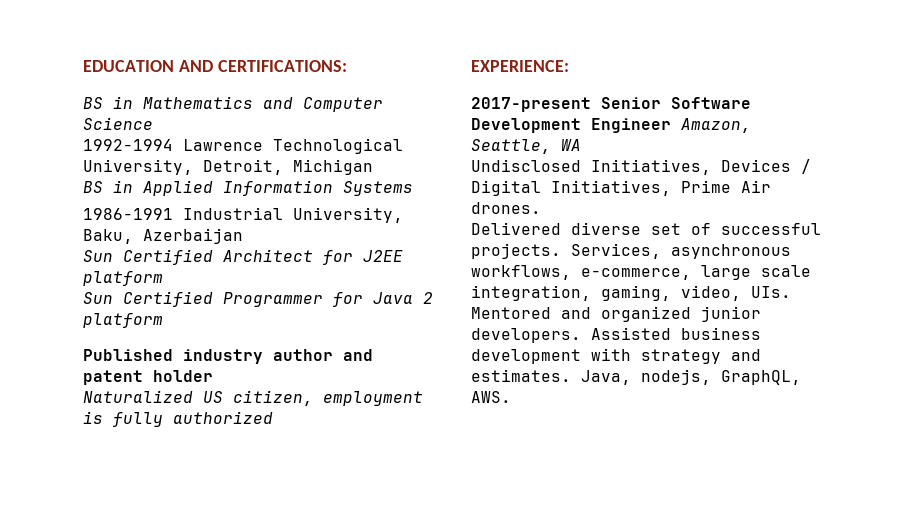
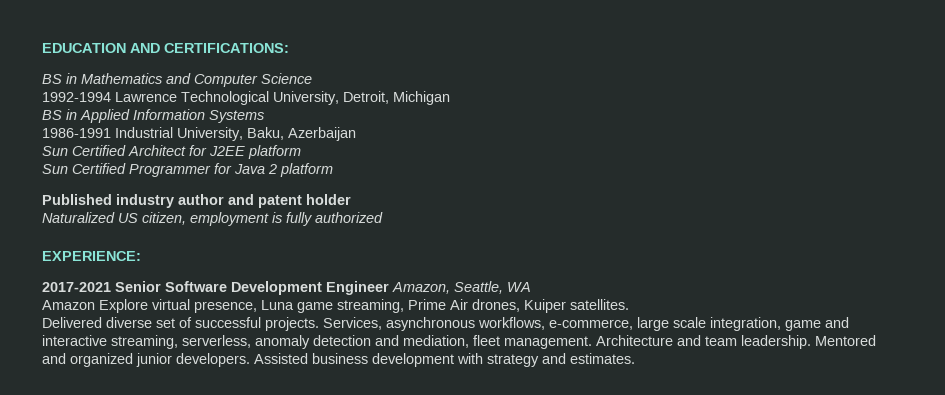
[471,97,591,112] 2017-present -> [42,282,111,292] 2017-2021
[471,159,811,175] [471,180,771,196] [471,202,541,214] Undisclosed Initiatives, Devices / Digital Initiatives, Prime Air drones. -> [42,299,629,313] Amazon Explore virtual presence, Luna game streaming, Prime Air drones, Kuiper satellites.
[601,285,791,301] gaming, video, UIs. -> [785,317,849,331] [42,335,811,349] game and interactive streaming, serverless, anomaly detection and mediation, fleet management. Architecture and team leadership.
[581,369,801,385] [471,391,511,403] Java, nodejs, GraphQL, AWS. -> (635, 358) none

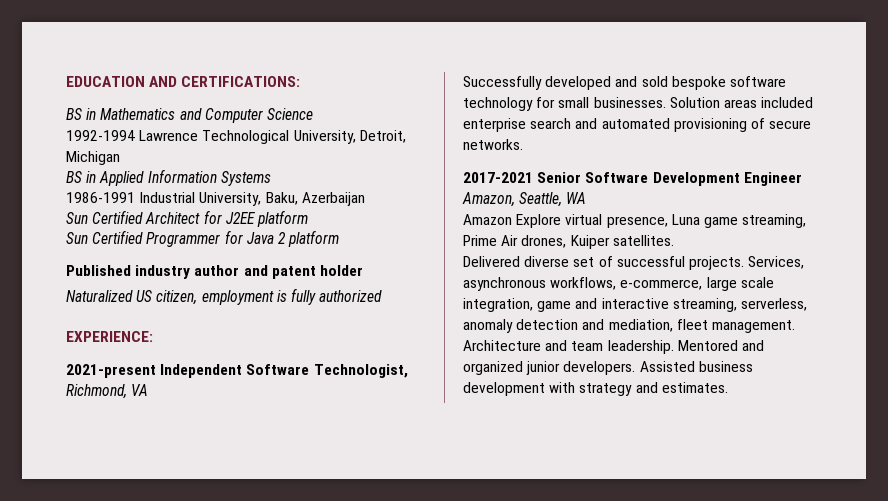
(141, 256) none -> [66,364,408,378] [66,384,149,399] [463,76,786,90] [463,97,814,111] [463,118,812,132] [463,139,523,150] // 2021-present Independent Software Technologist, Richmond, VA // Successfully developed and sold bespoke software technology for small businesses. Solution areas included enterprise search and automated provisioning of secure networks.

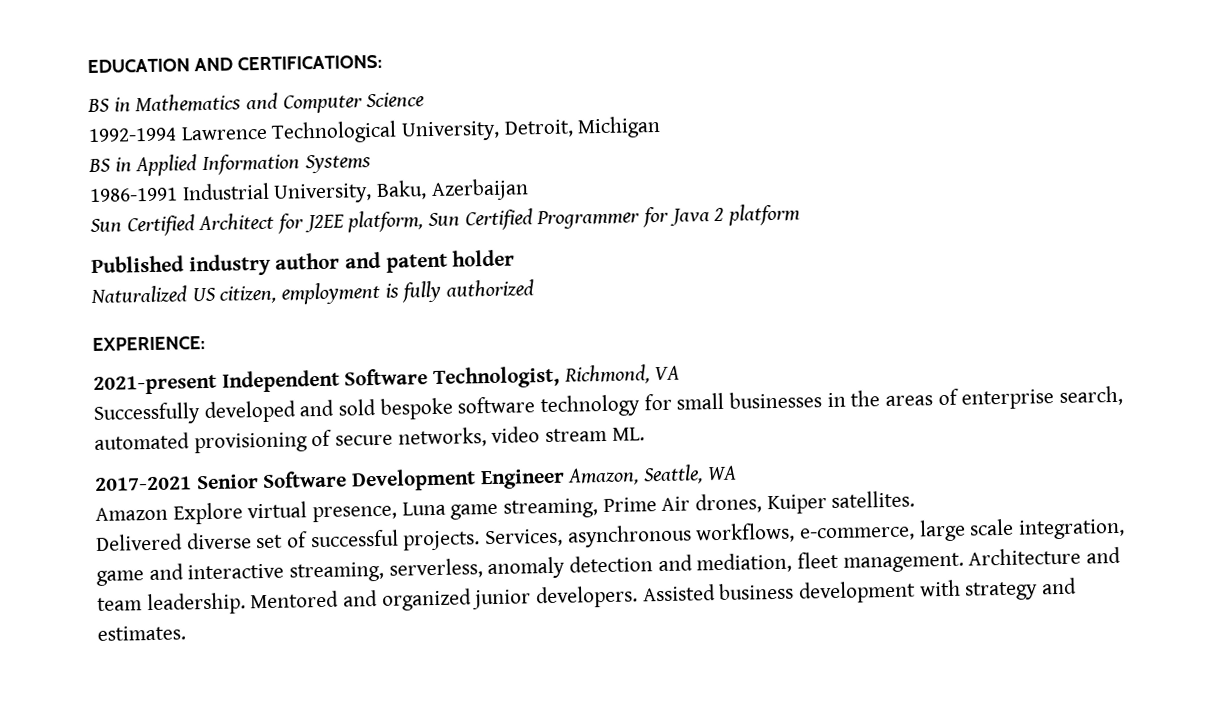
[256,210,308,227] platform // -> [347,210,424,233] platform,
[593,97,814,108] [463,118,812,132] [463,139,523,150] businesses. Solution areas included enterprise search and automated provisioning of secure networks. -> [729,385,1124,410] [94,426,645,454] businesses in the areas of enterprise search, automated provisioning of secure networks, video stream ML.

